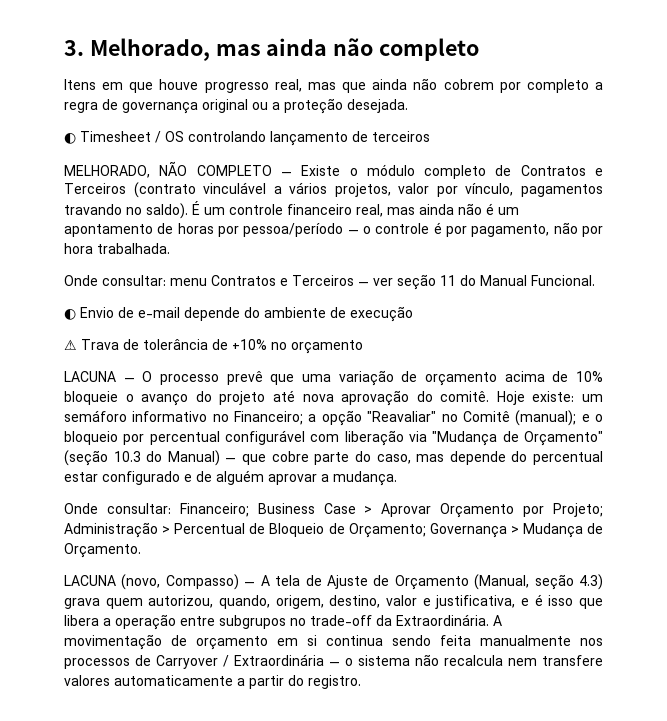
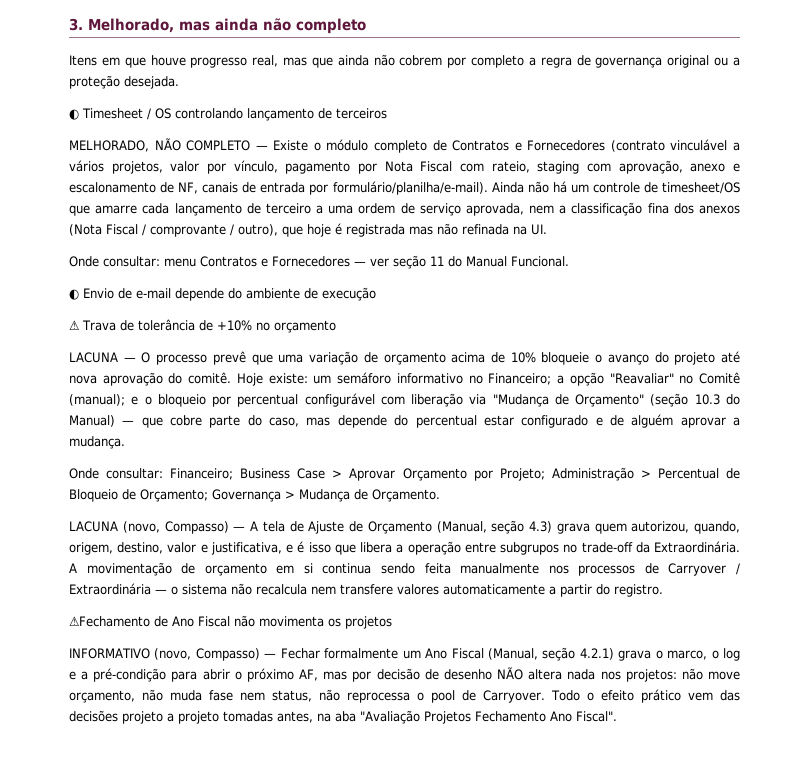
[64,183,126,194] Terceiros -> [527,140,606,151] Fornecedores
[520,184,603,197] [64,201,519,219] [64,222,603,237] [64,243,170,254] pagamentos travando no saldo). É um controle financeiro real, mas ainda não é um apontamento de horas por pessoa/período — o controle é por pagamento, não por hora trabalhada. -> [285,160,740,174] [69,181,740,195] [69,202,740,216] [69,223,547,237] pagamento por Nota Fiscal com rateio, staging com aprovação, anexo e escalonamento de NF, canais de entrada por formulário/planilha/e-mail). Ainda não há um controle de timesheet/OS que amarre cada lançamento de terceiro a uma ordem de serviço aprovada, nem a classificação fina dos anexos (Nota Fiscal / comprovante / outro), que hoje é registrada mas não refinada na UI.
[292,275,354,286] Terceiros -> [272,256,350,267] Fornecedores
(361, 682) none -> [69,615,392,629] [69,647,740,661] [69,667,740,682] [69,689,741,703] [69,710,617,724] // ⚠Fechamento de Ano Fiscal não movimenta os projetos // INFORMATIVO (novo, Compasso) — Fechar formalmente um Ano Fiscal (Manual, seção 4.2.1) grava o marco, o log e a pré-condição para abrir o próximo AF, mas por decisão de desenho NÃO altera nada nos projetos: não move orçamento, não muda fase nem status, não reprocessa o pool de Carryover. Todo o efeito prático vem das decisões projeto a projeto tomadas antes, na aba "Avaliação Projetos Fechamento Ano Fiscal".

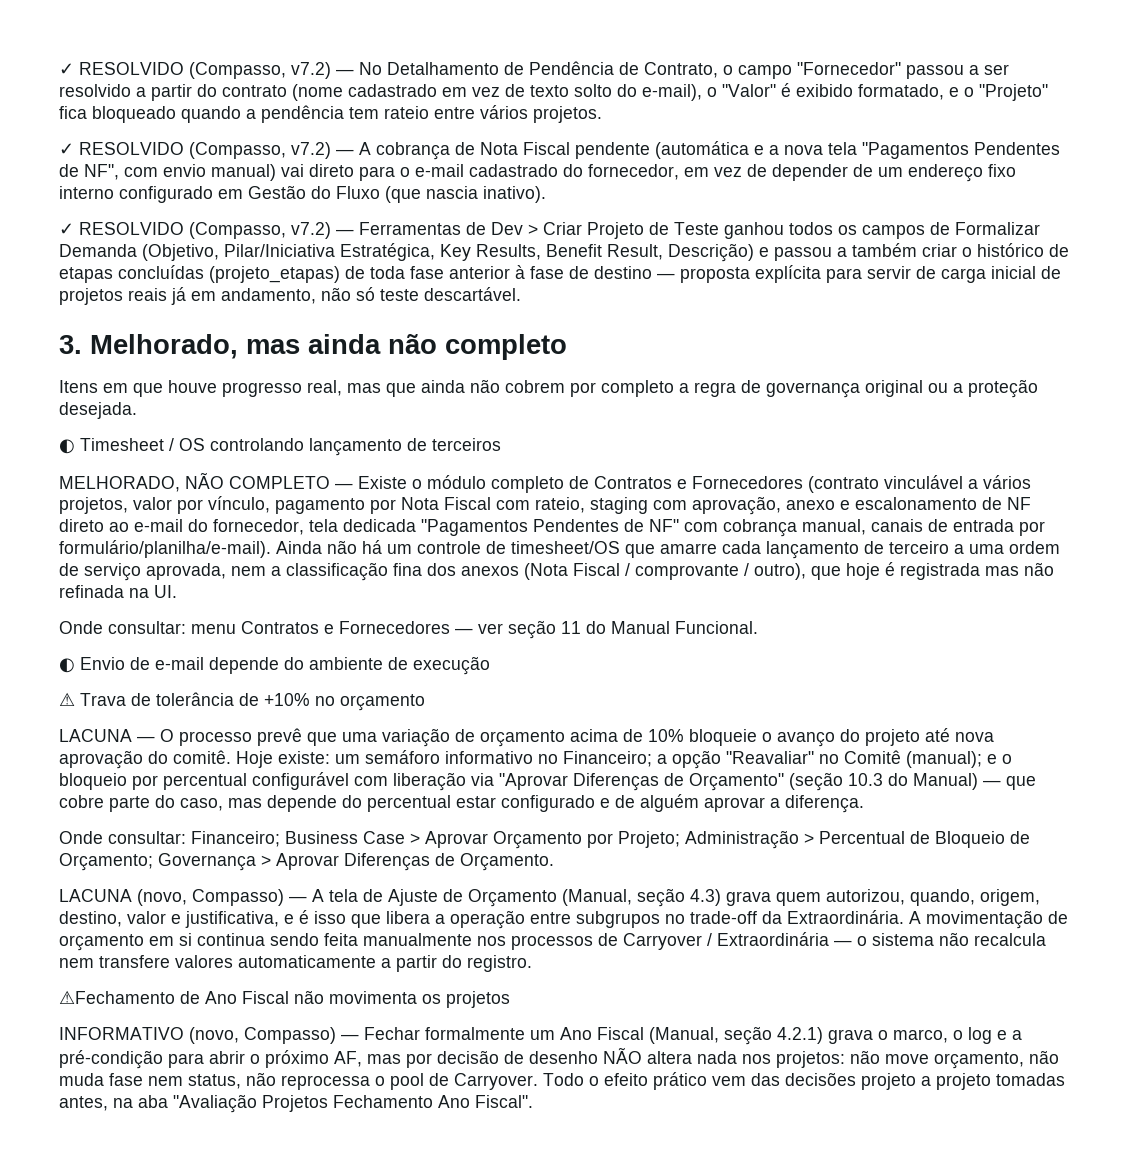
(69, 24) none -> [59,61,1009,79] [59,83,1048,101] [59,105,602,123] [59,141,1060,160] [59,164,1016,182] [59,185,546,203] [59,222,1040,239] [59,243,1069,262] [59,265,1061,283] [59,287,521,305] ✓ RESOLVIDO (Compasso, v7.2) — No Detalhamento de Pendência de Contrato, o campo "Fornecedor" passou a ser resolvido a partir do contrato (nome cadastrado em vez de texto solto do e-mail), o "Valor" é exibido formatado, e o "Projeto" fica bloqueado quando a pendência tem rateio entre vários projetos. // ✓ RESOLVIDO (Compasso, v7.2) — A cobrança de Nota Fiscal pendente (automática e a nova tela "Pagamentos Pendentes de NF", com envio manual) vai direto para o e-mail cadastrado do fornecedor, em vez de depender de um endereço fixo interno configurado em Gestão do Fluxo (que nascia inativo). // ✓ RESOLVIDO (Compasso, v7.2) — Ferramentas de Dev > Criar Projeto de Teste ganhou todos os campos de Formalizar Demanda (Objetivo, Pilar/Iniciativa Estratégica, Key Results, Benefit Result, Descrição) e passou a também criar o histórico de etapas concluídas (projeto_etapas) de toda fase anterior à fase de destino — proposta explícita para servir de carga inicial de projetos reais já em andamento, não só teste descartável. //
[178,182,199,194] NF, -> [1007,497,1031,510] [59,519,866,537] NF direto ao e-mail do fornecedor, tela dedicada "Pagamentos Pendentes de NF" com cobrança manual,
[492,394,549,407] "Mudança -> [499,773,659,791] "Aprovar Diferenças
[69,436,125,449] mudança. -> [785,795,864,813] diferença.
[299,489,350,502] Mudança -> [276,853,430,871] Aprovar Diferenças

